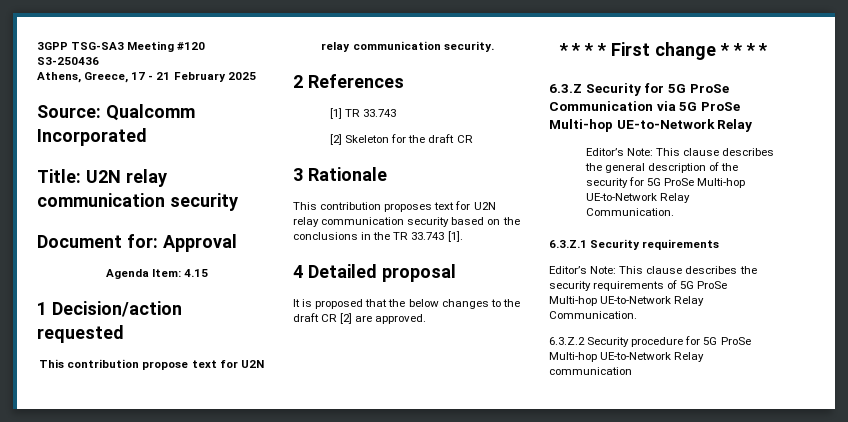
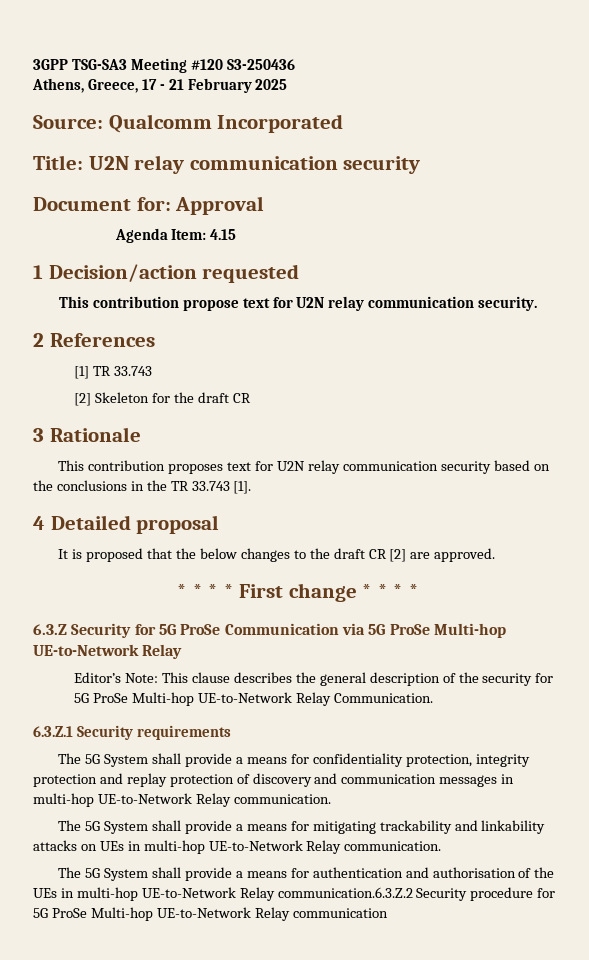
[549,266,757,274] [549,280,728,291] [549,296,705,306] [549,311,637,319] [549,337,585,345] Editor’s Note: This clause describes the security requirements of 5G ProSe Multi-hop UE-to-Network Relay Communication. // 6.3.Z.2 -> [58,753,530,767] [33,773,515,787] [33,793,331,807] [58,820,546,834] [33,840,442,854] [58,867,555,881] [33,887,413,901] The 5G System shall provide a means for confidentiality protection, integrity protection and replay protection of discovery and communication messages in multi-hop UE-to-Network Relay communication. // The 5G System shall provide a means for mitigating trackability and linkability attacks on UEs in multi-hop UE-to-Network Relay communication. // The 5G System shall provide a means for authentication and authorisation of the UEs in multi-hop UE-to-Network Relay communication.6.3.Z.2

